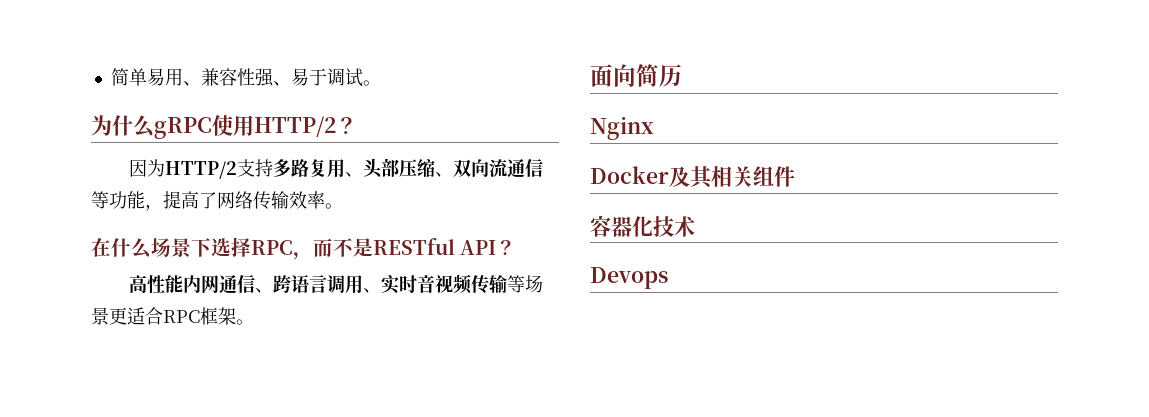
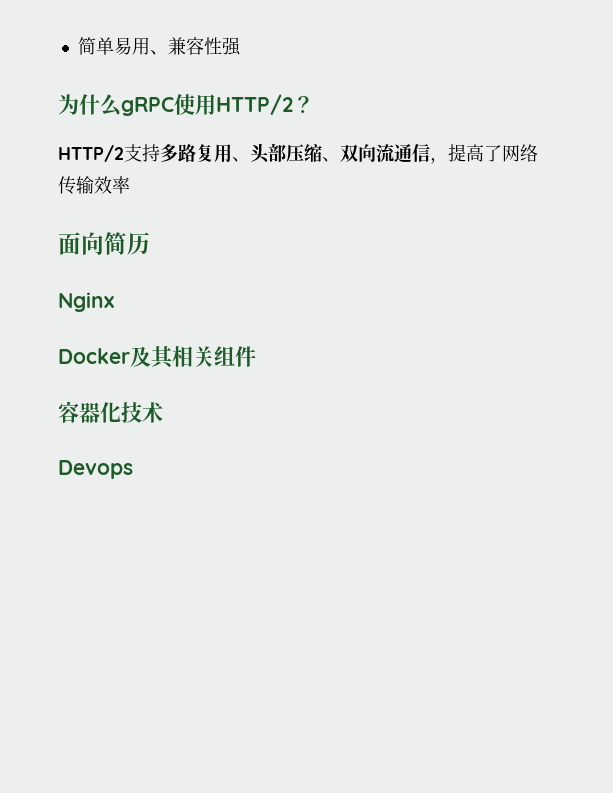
[272,68,381,87] 、易于调试。 -> (241, 46) none
[129,159,166,177] 因为 -> (314, 105) none
[91,191,145,209] 等功能 -> (430, 153) none
[325,203,343,209] [91,237,517,260] [129,274,544,294] [91,307,254,325] 。 // 在什么场景下选择RPC，而不是RESTful API？ // 高性能内网通信、跨语言调用、实时音视频传输等场景更适合RPC框架。 -> (130, 185) none

